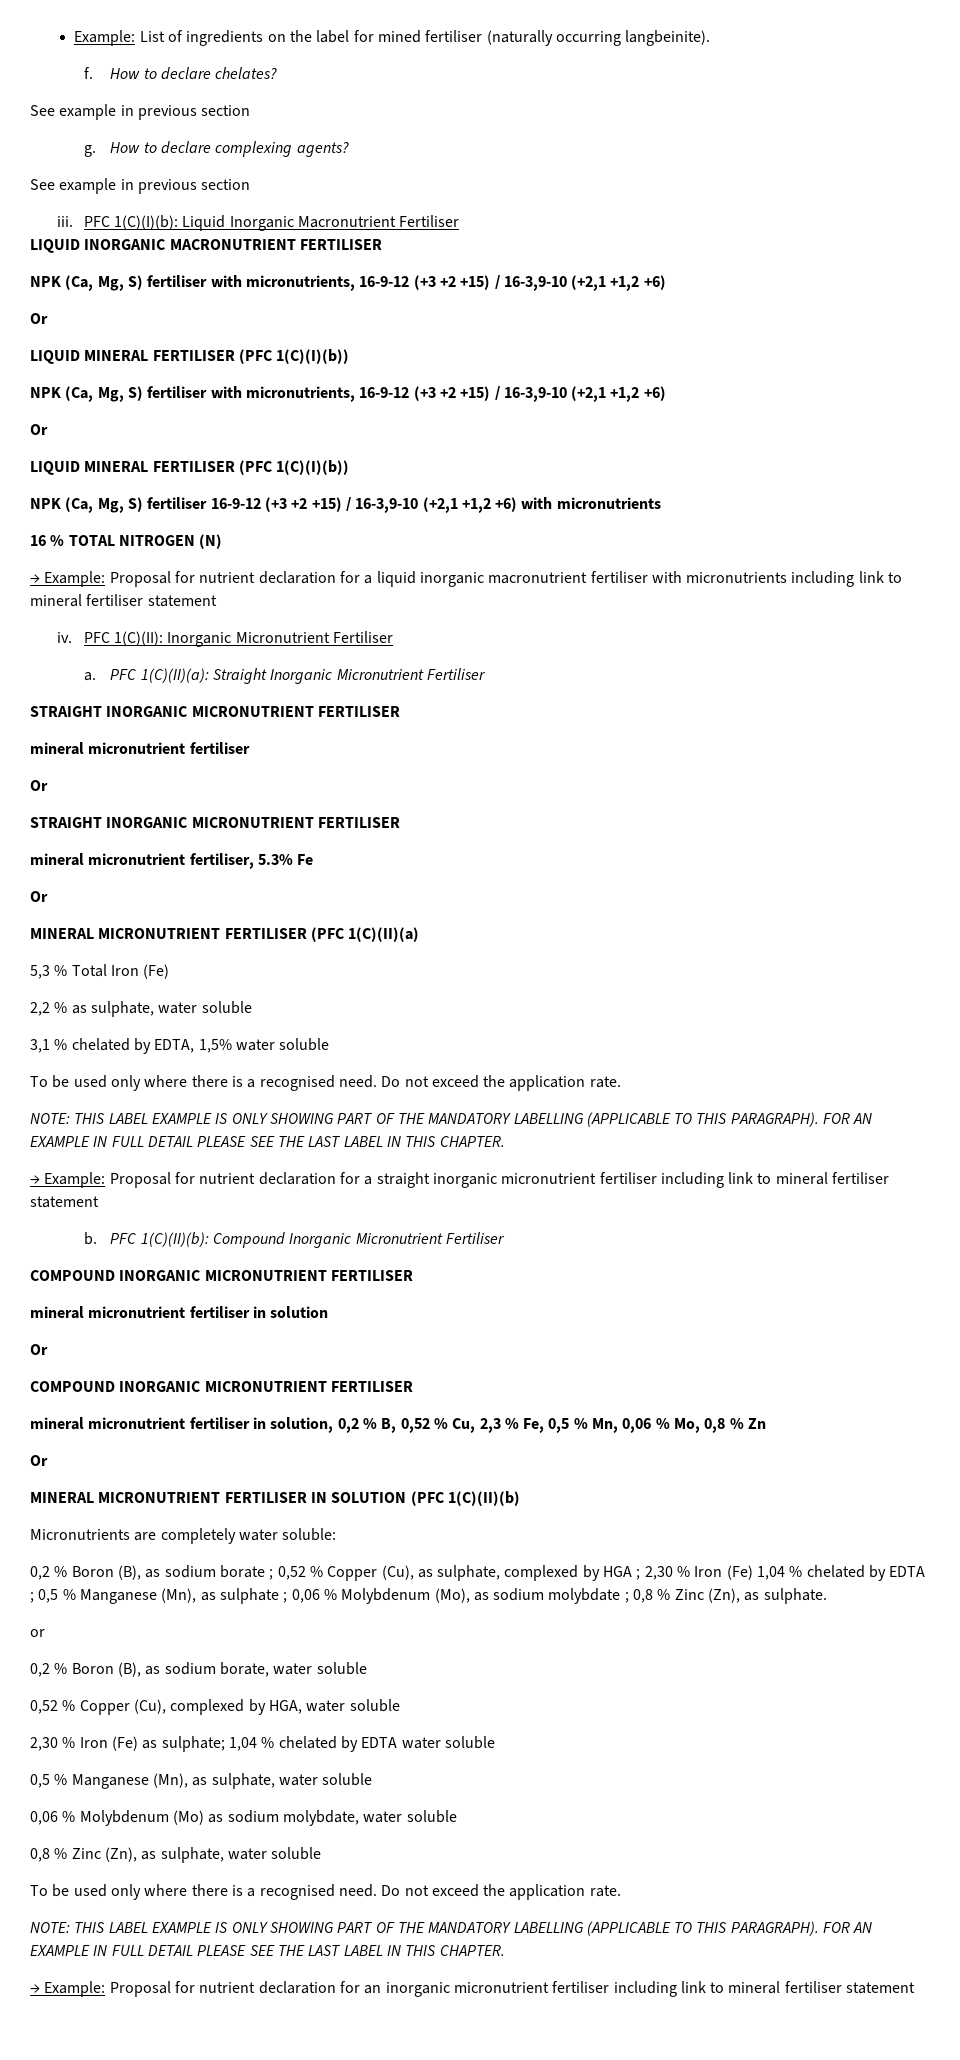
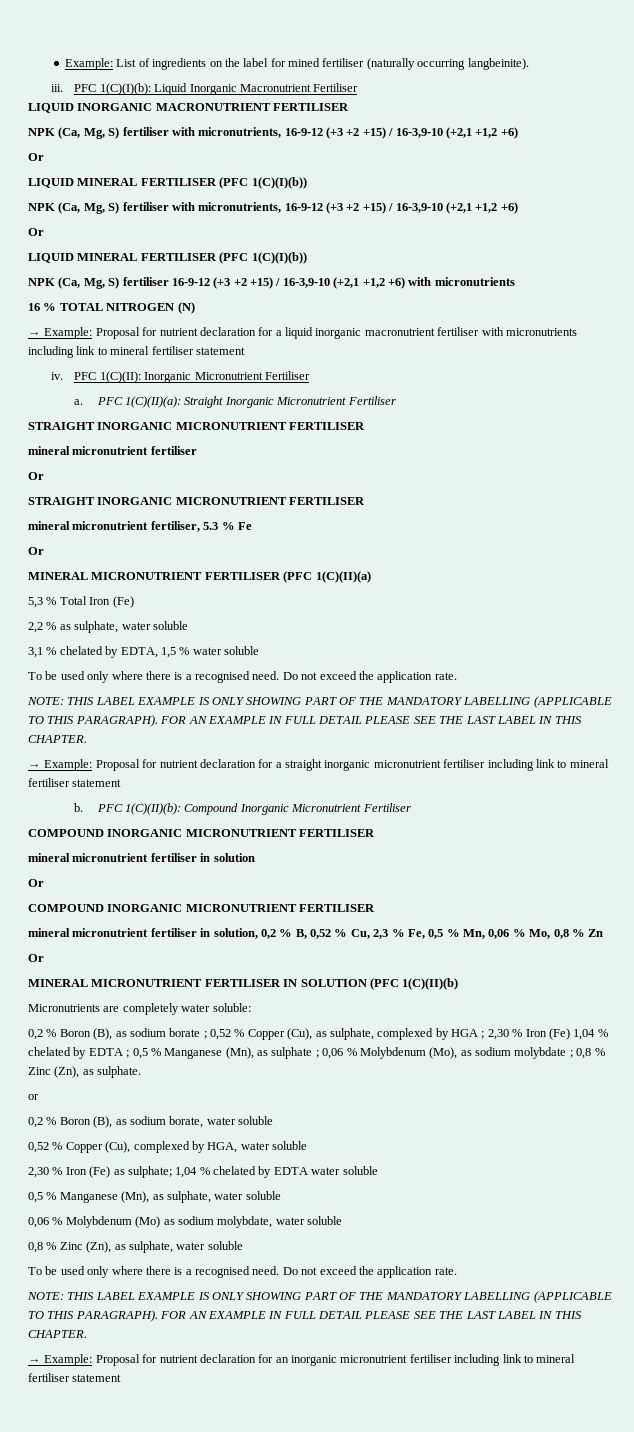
[83,67,278,80] [30,104,251,120] [83,141,349,157] [30,178,251,194] // f. How to declare chelates? // See example in previous section // g. How to declare complexing agents? // See example in previous section -> (529, 64) none
[257,854,293,865] 5.3% -> [203,522,235,530] 5.3 %
[198,1039,232,1053] 1,5% -> [160,647,190,658] 1,5 %

